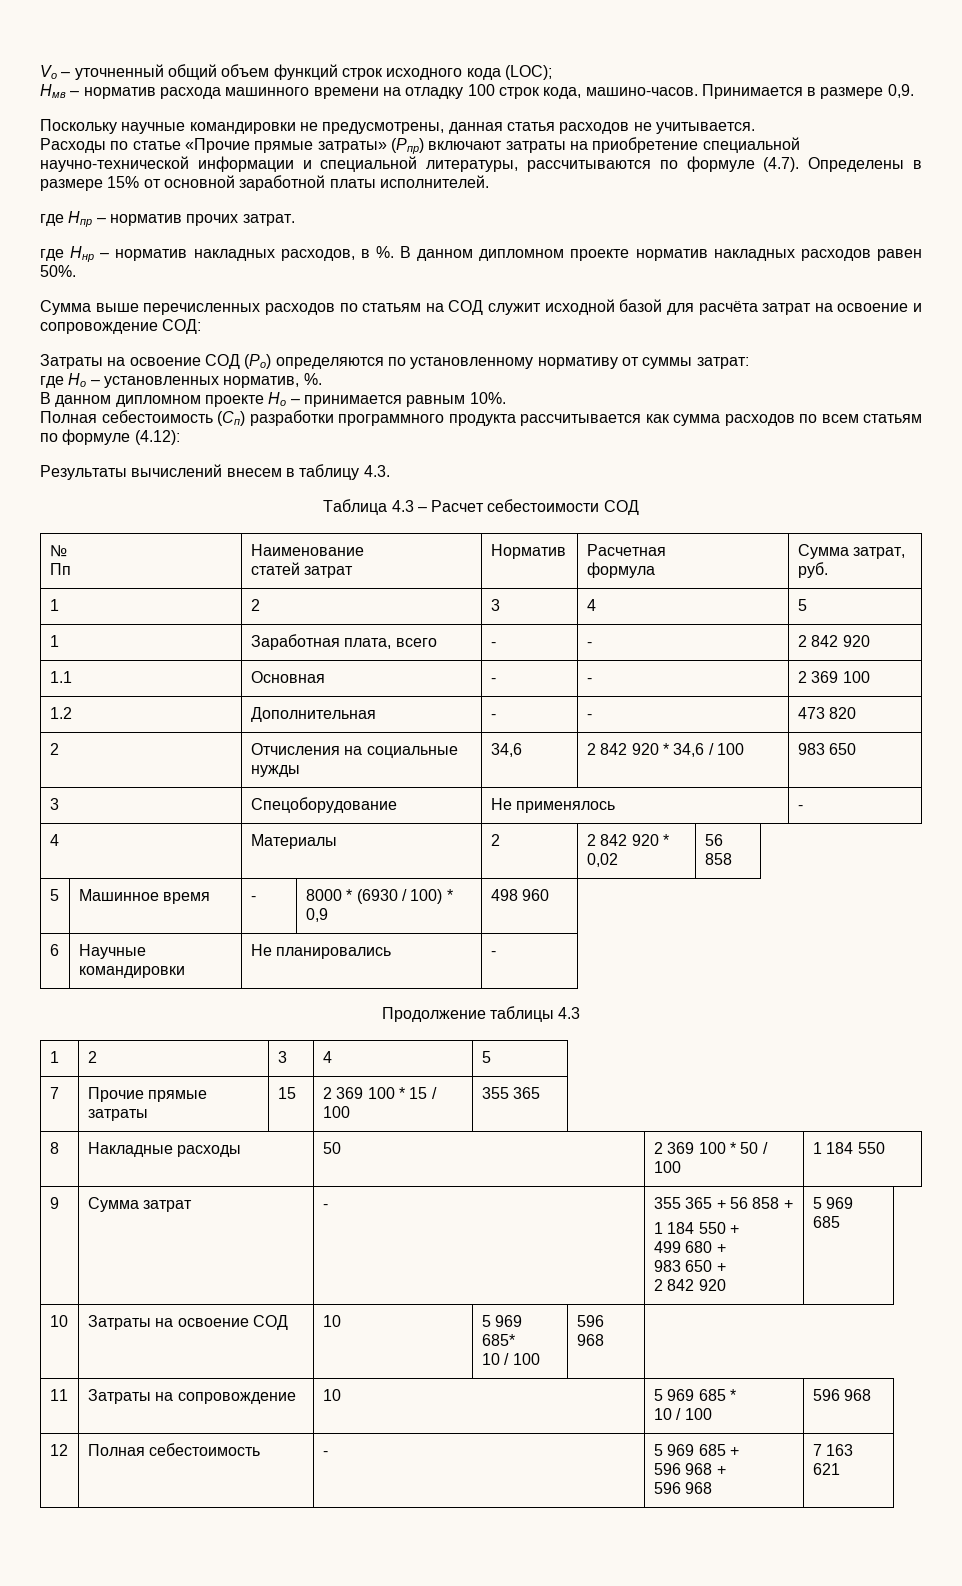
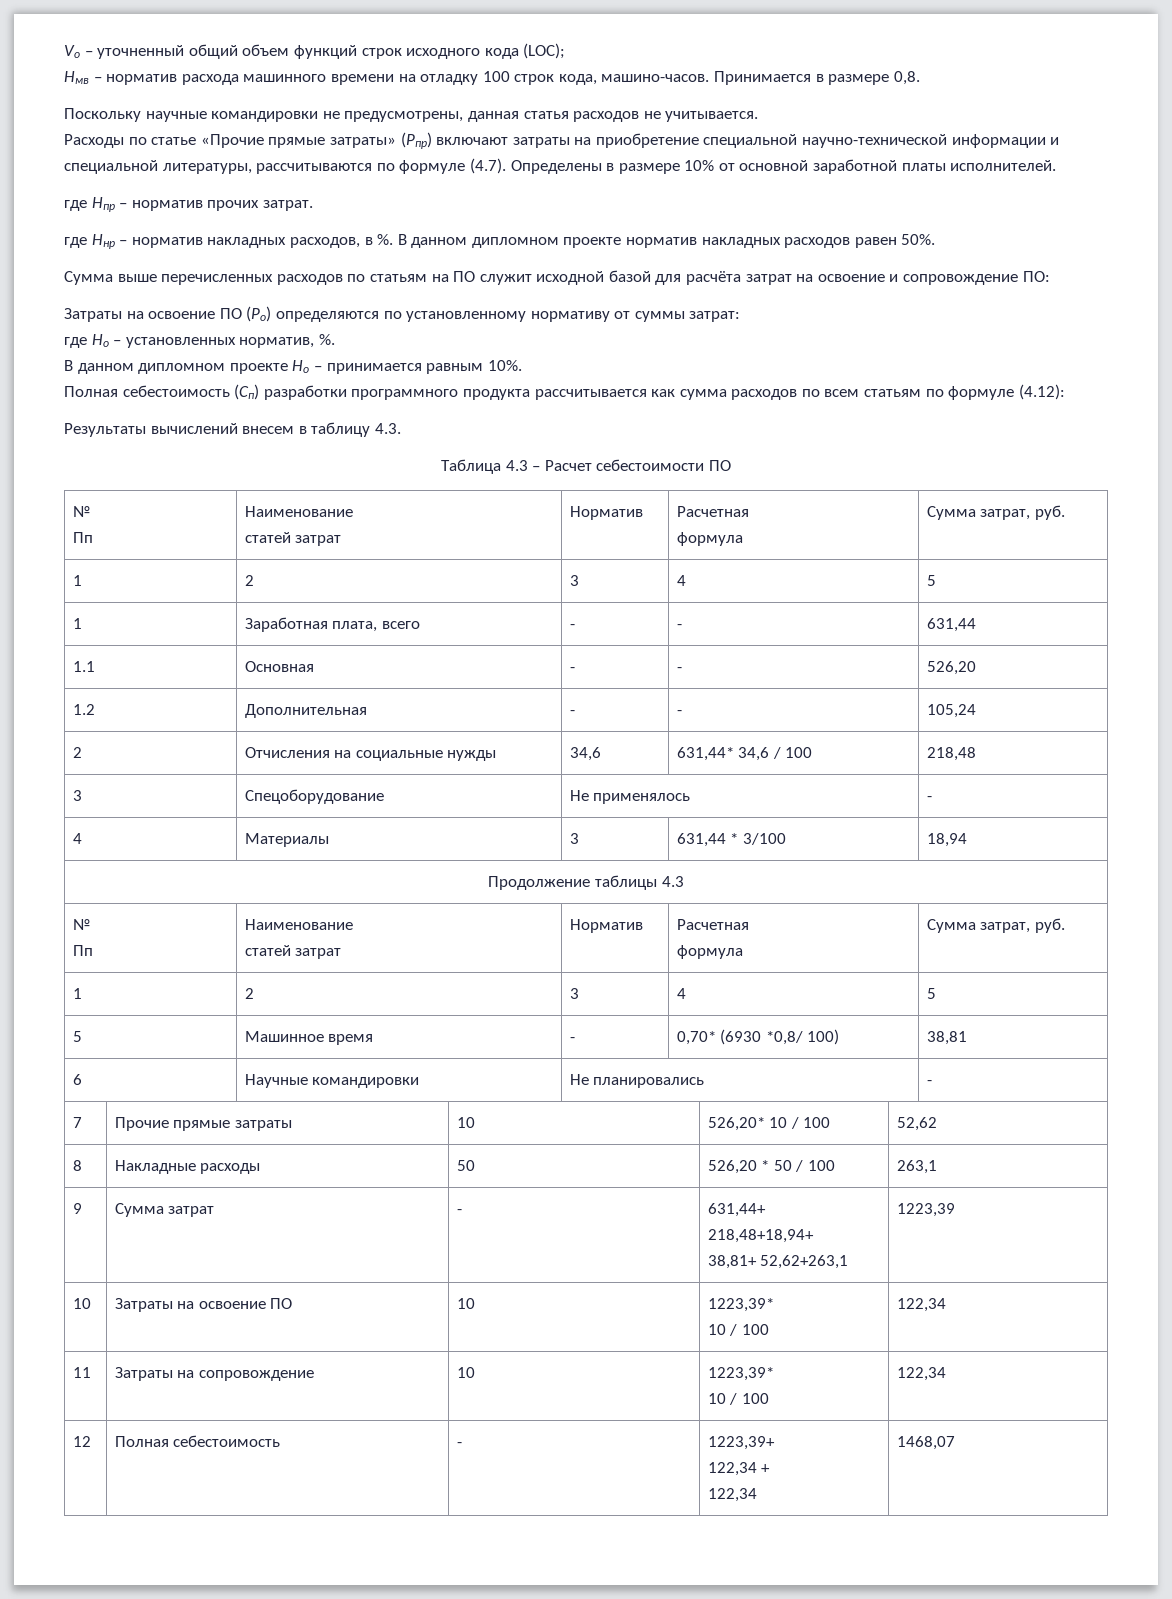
[887,84,914,98] 0,9. -> [893,71,920,85] 0,8.
[107,176,140,188] 15% -> [684,160,715,171] 10%
[448,300,484,315] СОД -> [453,271,476,282] ПО
[162,319,202,334] [40,354,240,369] СОД: // Затраты на освоение СОД -> [1022,271,1050,282] [64,308,242,322] ПО: // Затраты на освоение ПО
[603,500,639,515] СОД -> [708,460,731,471] ПО
[797,635,870,647] 2 842 920 -> [926,618,976,632] 631,44
[797,671,870,683] 2 369 100 -> [926,661,976,675] 526,20
[797,707,857,719] 473 820 -> [926,704,976,718] 105,24
[586,743,669,755] 2 842 920 * -> [676,747,734,761] 631,44*
[797,743,857,755] 983 650 -> [926,747,976,761] 218,48
[490,834,500,846] [586,834,669,846] [586,853,618,867] [704,834,723,846] [704,853,732,865] [49,889,59,901] [78,889,211,904] [250,896,256,901] [305,889,453,904] [305,908,328,922] [490,889,550,901] [49,944,59,956] [78,944,146,959] [78,966,185,978] [250,944,392,959] [490,951,496,956] [381,1006,581,1022] [49,1051,59,1063] [87,1051,97,1063] [277,1051,287,1063] [322,1051,332,1063] [481,1051,491,1063] [49,1087,59,1099] [87,1087,208,1102] [87,1109,148,1121] [277,1087,296,1099] [322,1087,437,1099] [322,1106,350,1118] [481,1087,541,1099] 2 | 2 842 920 * 0,02 | 56 858 // 5 | Машинное время | - | 8000 * (6930 / 100) * 0,9 | 498 960 // 6 | Научные командировки | Не планировались | - // Продолжение таблицы 4.3 // 1 | 2 | 3 | 4 | 5 // 7 | Прочие прямые затраты | 15 | 2 369 100 * 15 / 100 | 355 365 -> [569,833,579,844] [676,833,786,847] [926,833,967,847] [488,875,684,890] [72,919,90,930] [72,945,93,956] [244,919,353,930] [244,945,342,959] [569,919,643,933] [676,919,749,930] [676,945,743,959] [926,918,1065,933] [72,988,82,999] [244,988,254,999] [569,988,579,999] [676,988,686,999] [926,988,936,999] [72,1031,82,1042] [244,1031,374,1045] [569,1037,575,1042] [676,1029,840,1045] [926,1031,967,1045] [72,1074,82,1085] [244,1074,420,1088] [569,1074,705,1088] [926,1080,932,1085] [72,1117,82,1128] [114,1117,292,1131] [456,1117,475,1128] [707,1117,831,1131] [896,1117,937,1131] 3 | 631,44 * 3/100 | 18,94 // Продолжение таблицы 4.3 // № // Пп | Наименование // статей затрат | Норматив | Расчетная // формула | Сумма затрат, руб. // 1 | 2 | 3 | 4 | 5 // 5 | Машинное время | - | 0,70* (6930 *0,8/ 100) | 38,81 // 6 | Научные командировки | Не планировались | - // 7 | Прочие прямые затраты | 10 | 526,20* 10 / 100 | 52,62
[653,1142,726,1154] 2 369 100 -> [707,1160,757,1174] 526,20
[812,1142,885,1154] 1 184 550 -> [896,1160,937,1174] 263,1
[653,1197,793,1209] [653,1222,739,1234] [653,1241,726,1253] [653,1260,726,1272] [653,1279,726,1291] [812,1197,854,1209] [812,1216,840,1228] 355 365 + 56 858 + // 1 184 550 + // 499 680 + // 983 650 + // 2 842 920 | 5 969 685 -> [707,1203,766,1217] [707,1229,814,1243] [707,1255,849,1269] [896,1203,955,1217] 631,44+ // 218,48+18,94+ // 38,81+ 52,62+263,1 | 1223,39
[252,1315,288,1330] [322,1315,341,1327] [481,1315,523,1327] [481,1334,515,1346] [481,1353,540,1365] [576,1315,604,1327] [576,1334,604,1346] СОД | 10 | 5 969 685* // 10 / 100 | 596 968 -> [270,1298,293,1309] [456,1298,475,1309] [707,1298,774,1312] [707,1324,769,1336] [896,1298,946,1312] ПО | 10 | 1223,39* // 10 / 100 | 122,34
[653,1389,736,1401] [653,1408,712,1420] [812,1389,872,1401] 5 969 685 * // 10 / 100 | 596 968 -> [707,1367,774,1381] [707,1393,769,1405] [896,1367,946,1381] 1223,39* // 10 / 100 | 122,34
[653,1444,739,1456] [653,1463,726,1475] [653,1482,713,1494] [812,1444,854,1456] [812,1463,840,1475] 5 969 685 + // 596 968 + // 596 968 | 7 163 621 -> [707,1436,775,1450] [707,1462,771,1476] [707,1488,757,1502] [896,1436,955,1450] 1223,39+ // 122,34 + // 122,34 | 1468,07

